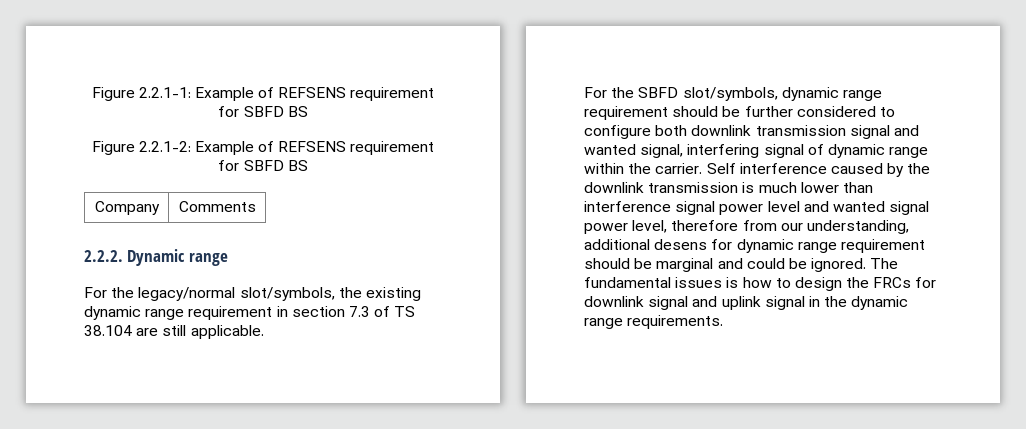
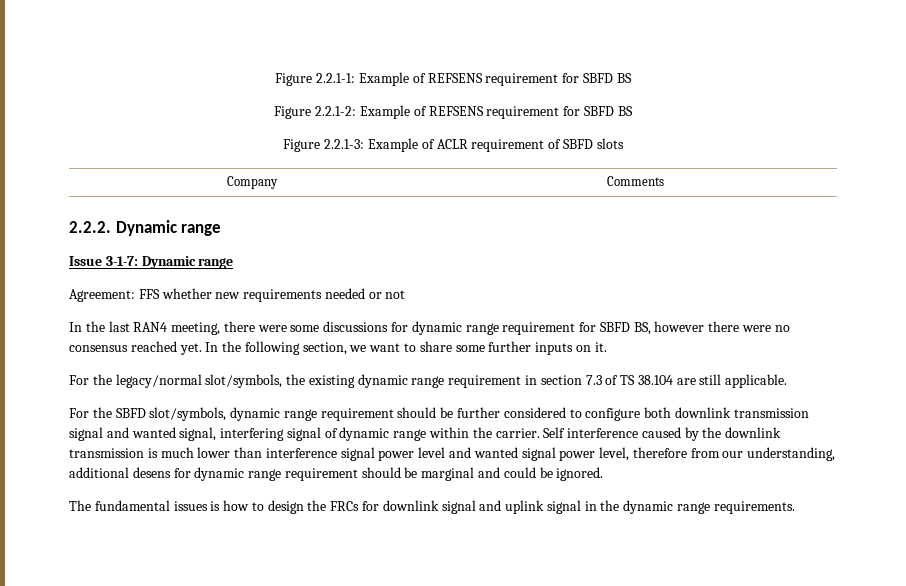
(308, 165) none -> [283,138,624,152] // Figure 2.2.1-3: Example of ACLR requirement of SBFD slots
(228, 259) none -> [69,256,234,269] [69,288,406,302] [69,321,790,335] [69,341,607,355] // Issue 3-1-7: Dynamic range // Agreement: FFS whether new requirements needed or not // In the last RAN4 meeting, there were some discussions for dynamic range requirement for SBFD BS, however there were no consensus reached yet. In the following section, we want to share some further inputs on it.
(867, 265) none -> (604, 474) //

